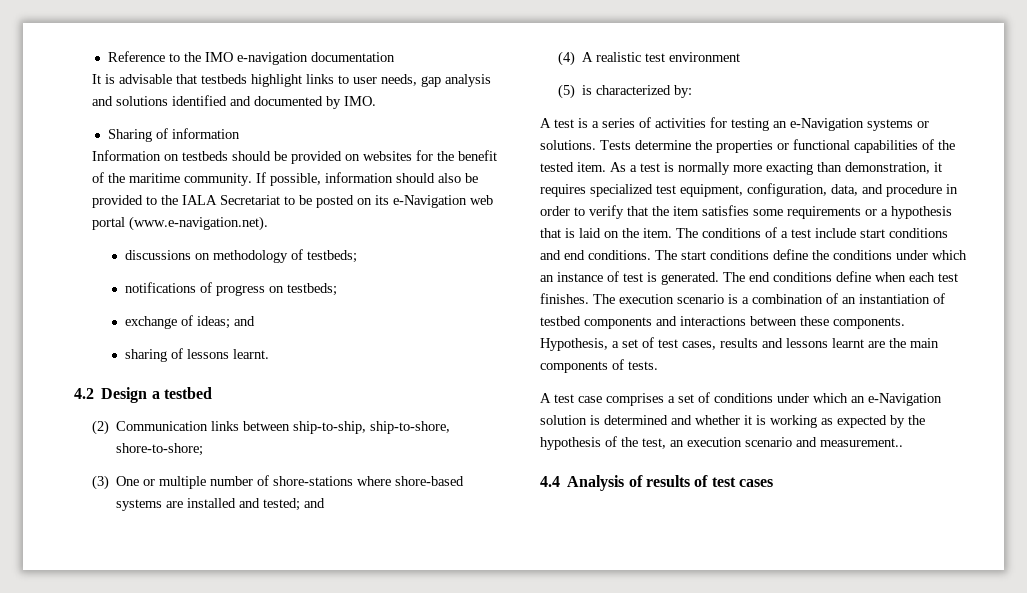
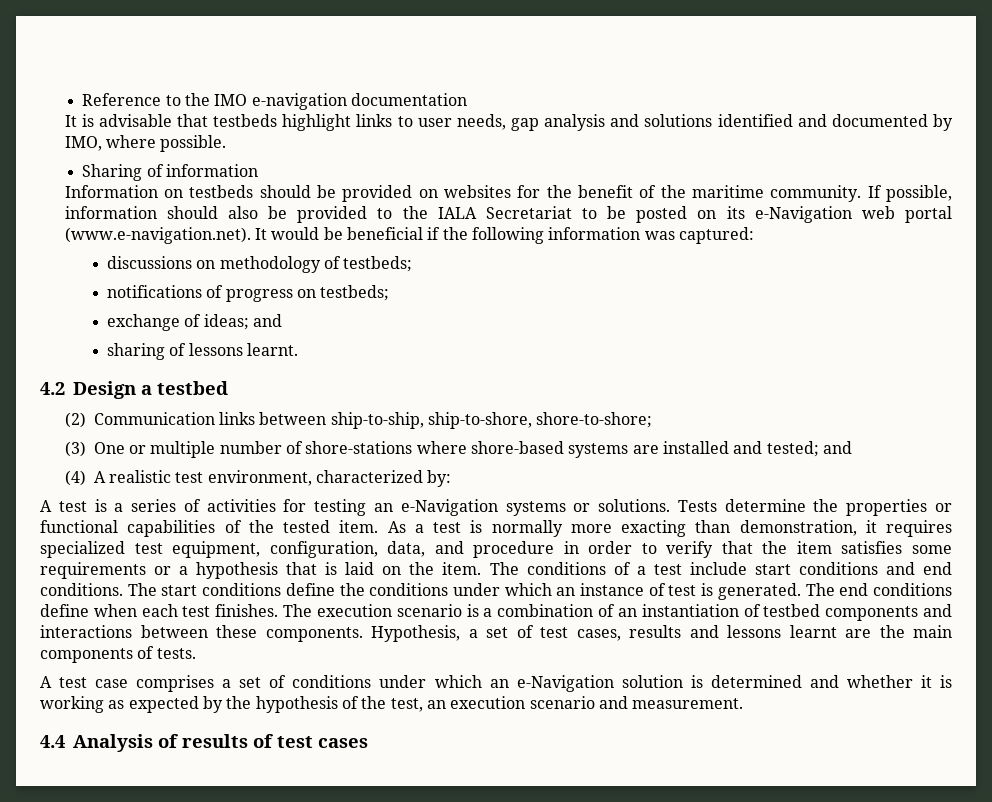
[343,96,376,106] IMO. -> [64,135,227,152] IMO, where possible.
(268, 223) none -> [254,227,754,244] It would be beneficial if the following information was captured:
[668,52,740,62] [557,84,592,99] environment // (5) is -> [207,470,312,486] environment,
[820,438,903,447] measurement.. -> [632,698,744,709] measurement.

